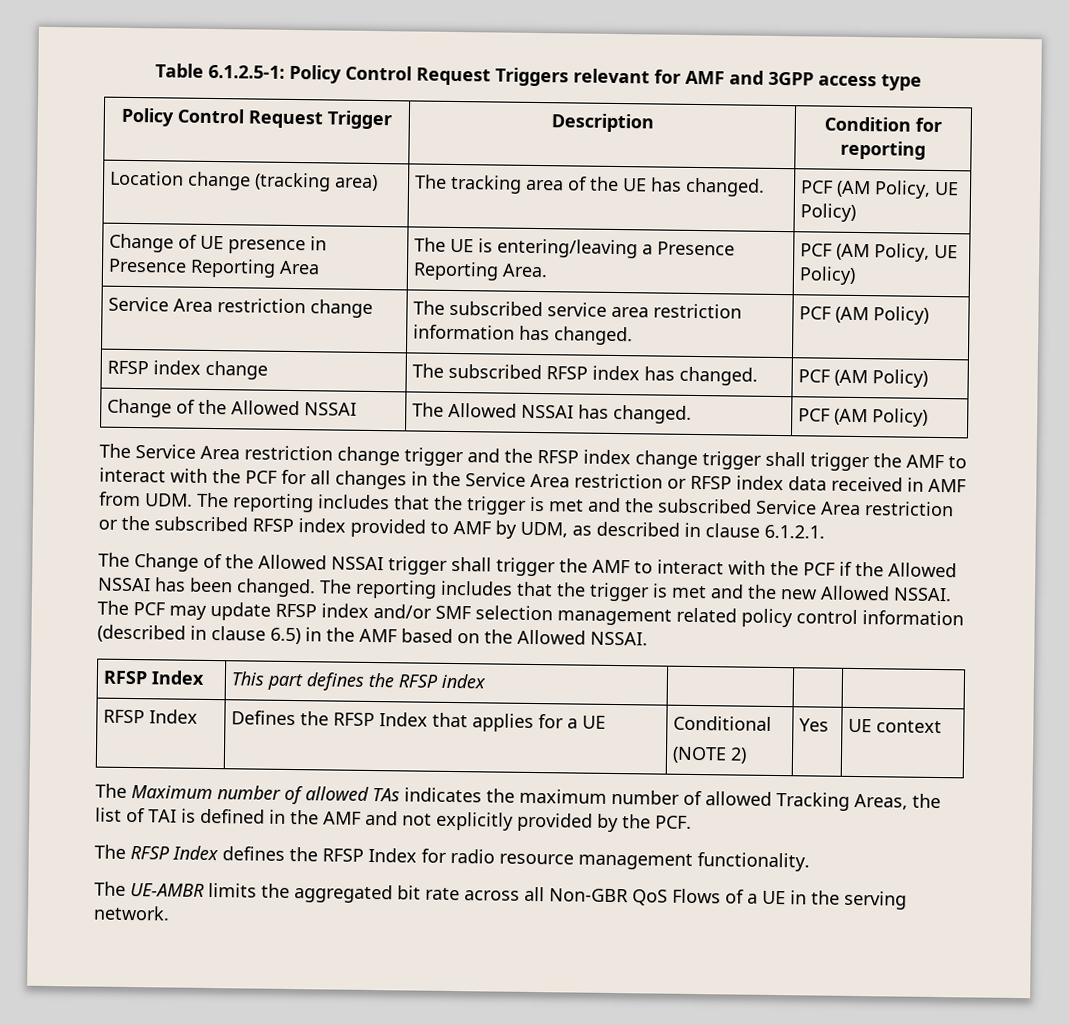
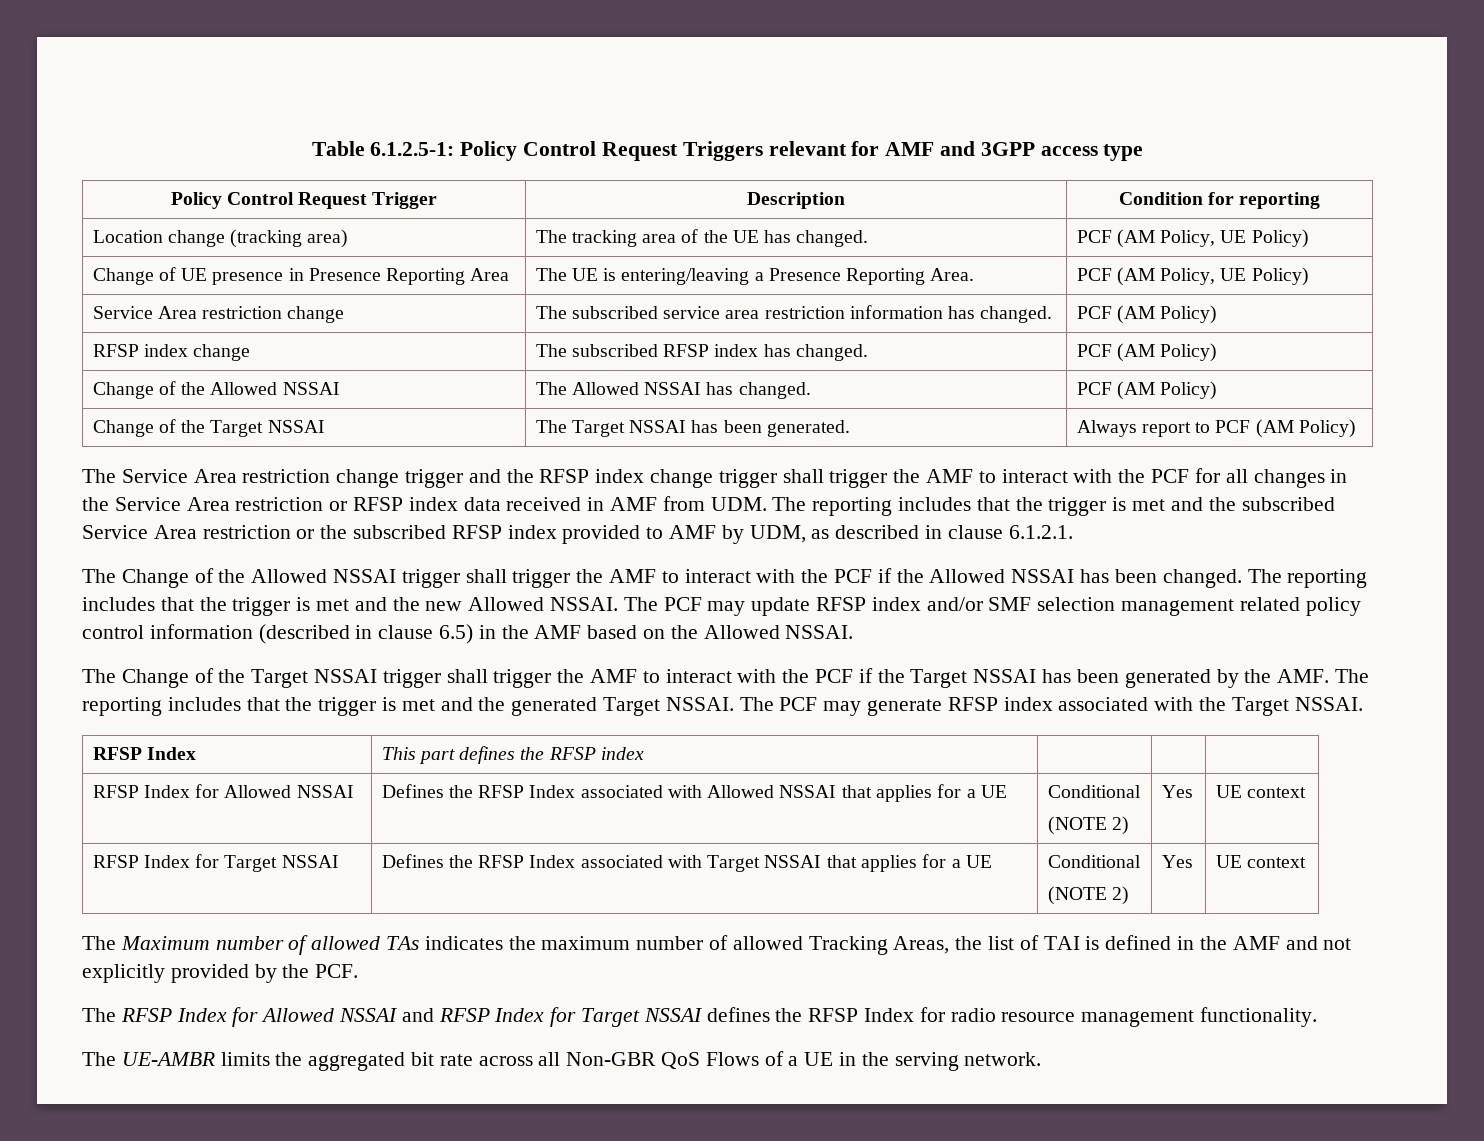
(929, 417) none -> [92,419,325,437] [535,420,850,437] [1076,419,1356,438] // Change of the Target NSSAI | The Target NSSAI has been generated. | Always report to PCF (AM Policy)
(648, 638) none -> [82,668,1369,688] [82,697,1363,716] // The Change of the Target NSSAI trigger shall trigger the AMF to interact with the PCF if the Target NSSAI has been generated by the AMF. The reporting includes that the trigger is met and the generated Target NSSAI. The PCF may generate RFSP index associated with the Target NSSAI.
[231,710,429,727] | Defines the RFSP Index -> [195,784,354,798] [381,784,1007,802] [1047,785,1141,798] [1047,816,1129,835] [1161,785,1193,798] [1215,785,1306,798] [92,854,339,872] [381,854,822,872] for Allowed NSSAI | Defines the RFSP Index associated with Allowed NSSAI that applies for a UE | Conditional // (NOTE 2) | Yes | UE context // RFSP Index for Target NSSAI | Defines the RFSP Index associated with Target NSSAI
(219, 853) none -> [232,1007,702,1027] for Allowed NSSAI and RFSP Index for Target NSSAI

